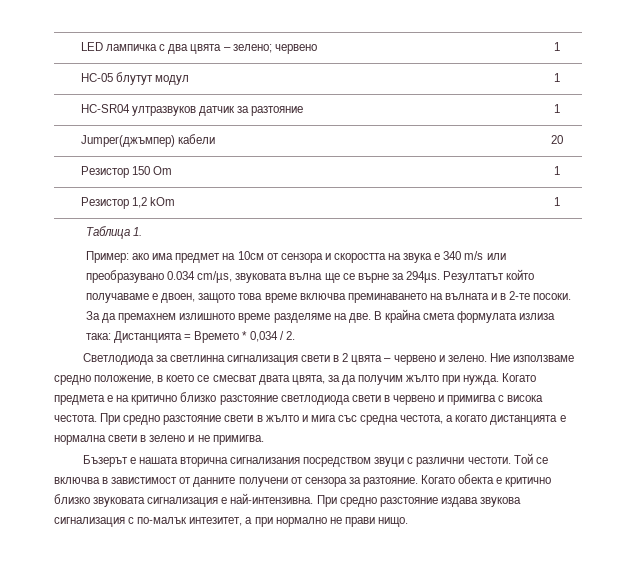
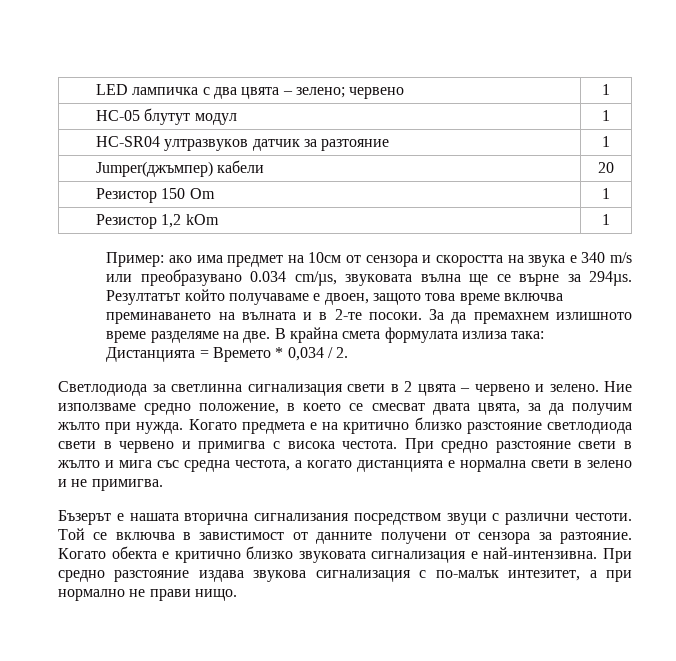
[86,226,143,239] // Таблица 1. -> (610, 219) none

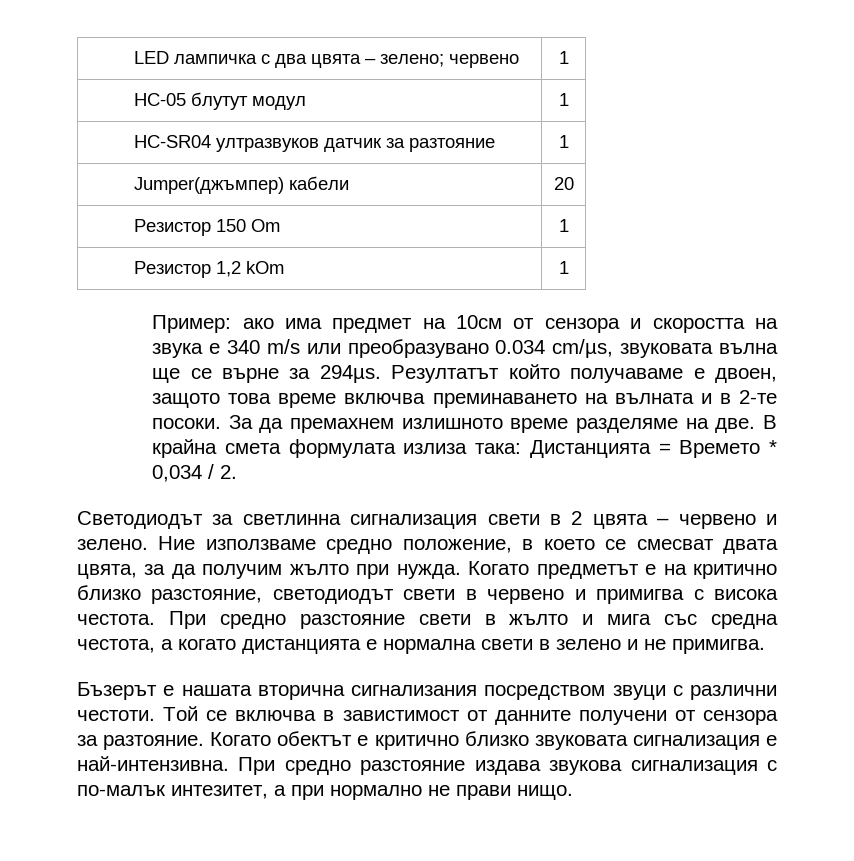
[58,381,147,396] Светлодиода -> [77,511,203,529] Светодиодът
[241,422,305,434] предмета -> [536,564,639,579] предметът
[466,422,632,434] разстояние светлодиода -> [151,589,394,604] разстояние, светодиодът
[111,546,157,559] обекта -> [277,731,353,746] обектът

